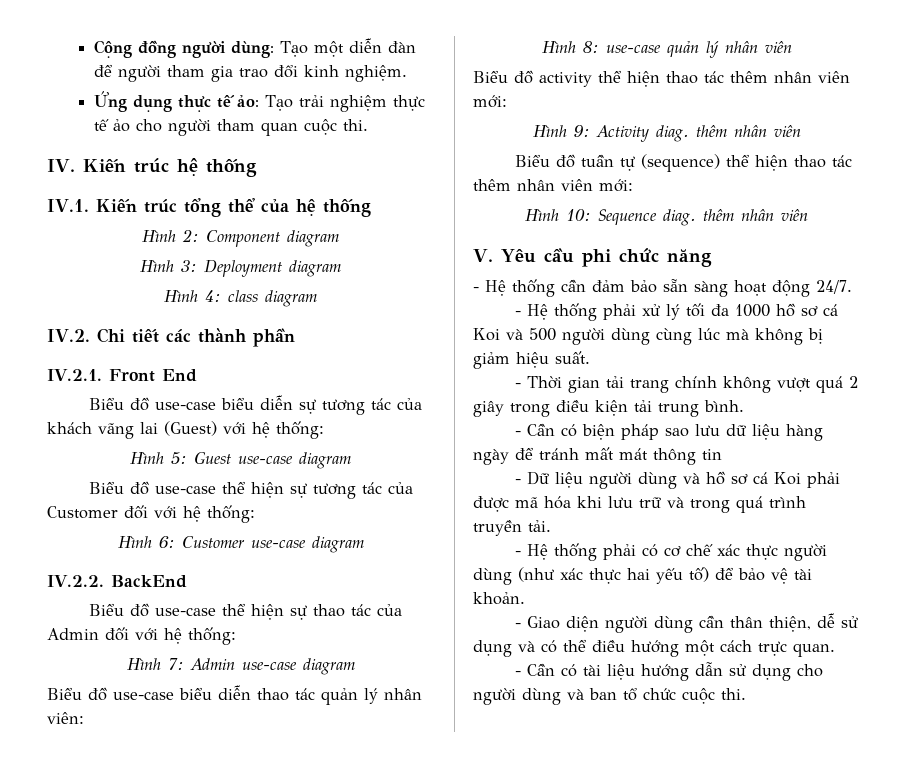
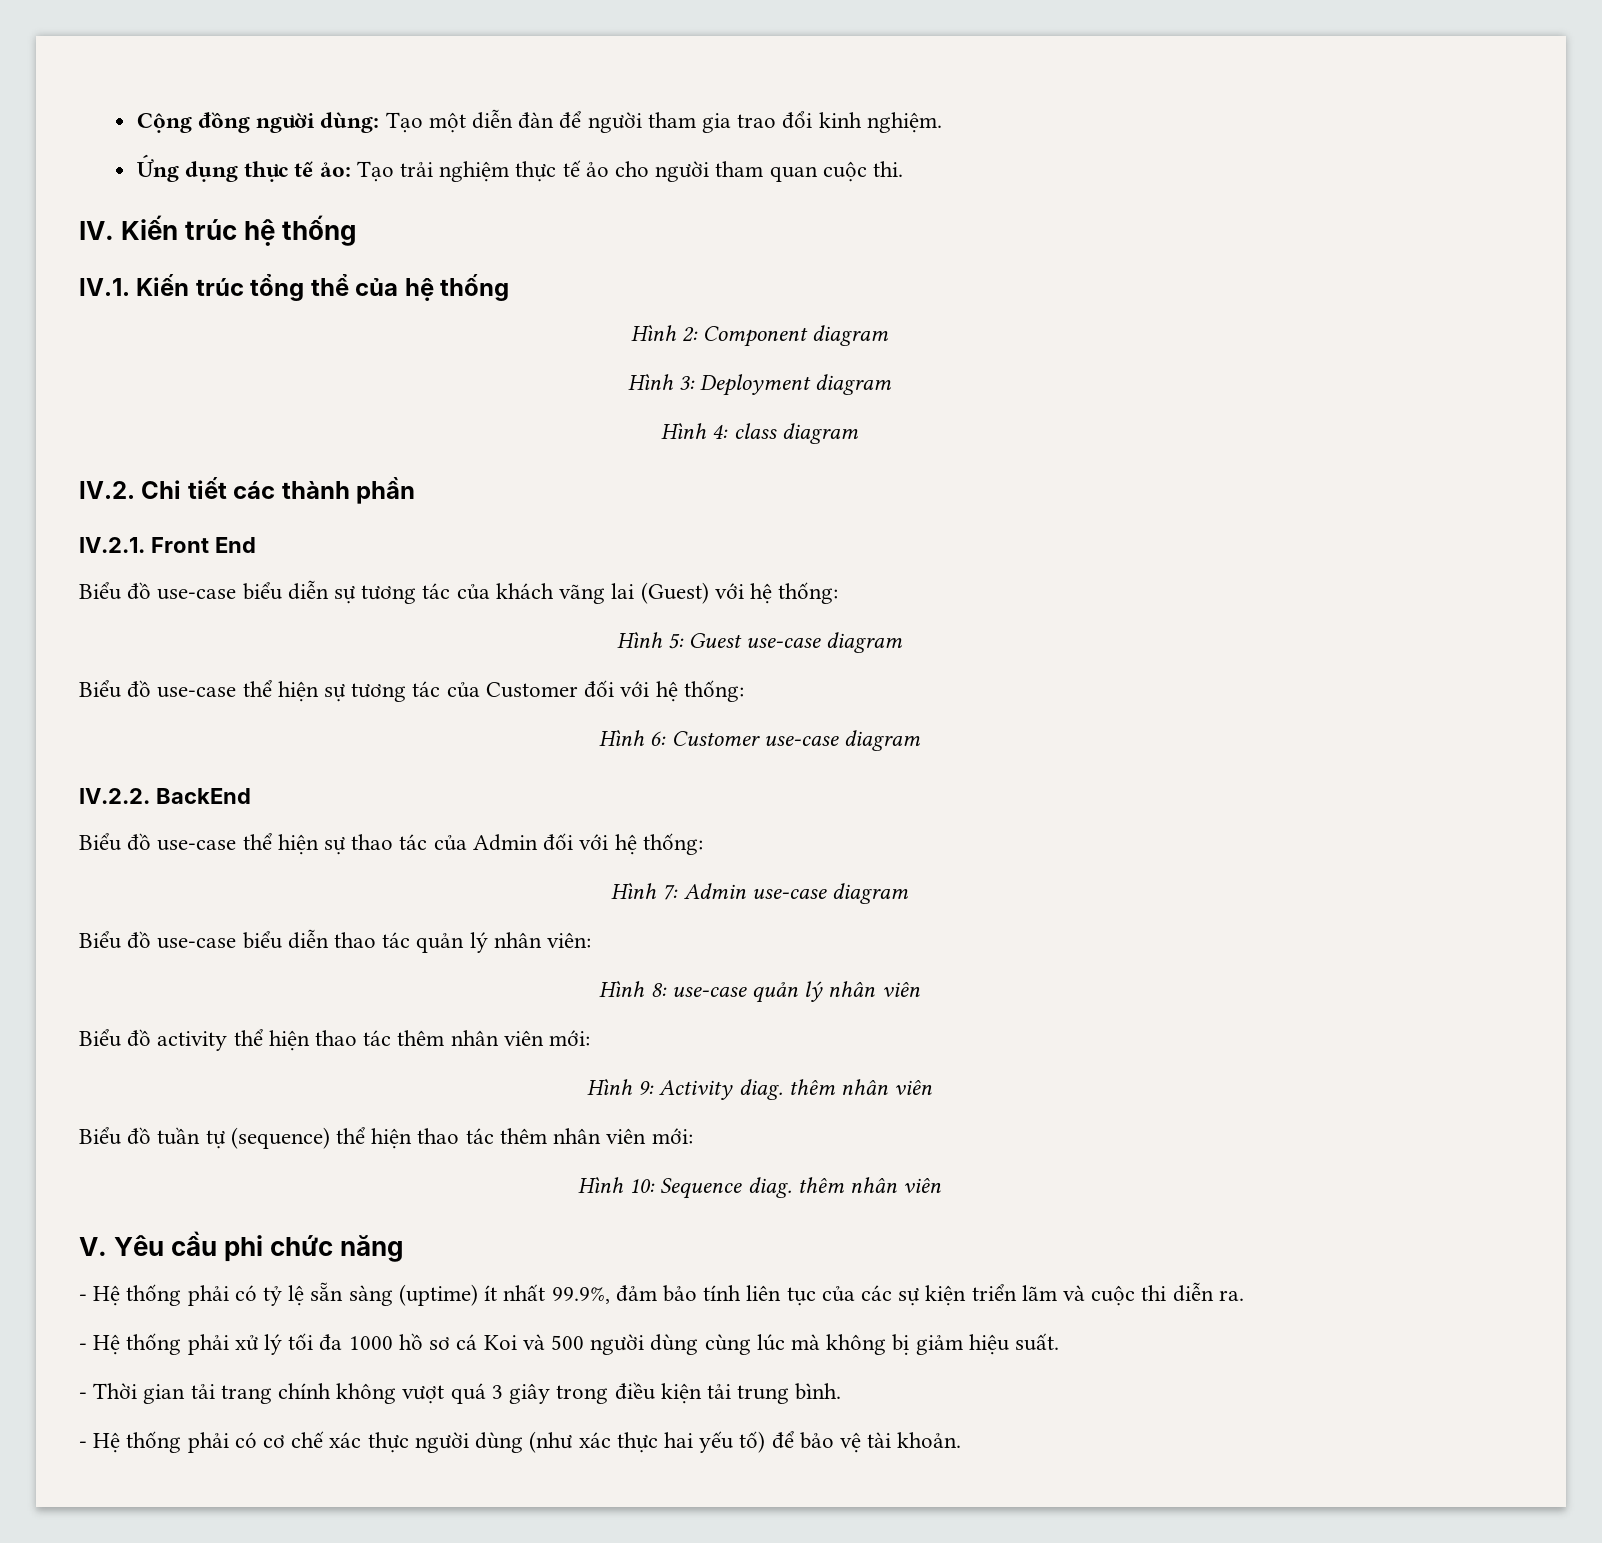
[561,279,852,297] cần đảm bảo sẵn sàng hoạt động 24/7. -> [187,1282,1244,1306] phải có tỷ lệ sẵn sàng (uptime) ít nhất 99.9%, đảm bảo tính liên tục của các sự kiện triển lãm và cuộc thi diễn ra.
[848,376,858,388] 2 -> [491,1385,503,1399] 3
[514,423,823,441] [473,447,722,465] [514,471,840,489] [473,496,806,513] [473,520,551,536] // - Cần có biện pháp sao lưu dữ liệu hàng ngày để tránh mất mát thông tin // - Dữ liệu người dùng và hồ sơ cá Koi phải được mã hóa khi lưu trữ và trong quá trình truyền tải. -> (842, 1391) none
[514,613,859,633] [473,639,835,657] [514,662,823,681] [473,688,746,705] // - Giao diện người dùng cần thân thiện, dễ sử dụng và có thể điều hướng một cách trực quan. // - Cần có tài liệu hướng dẫn sử dụng cho người dùng và ban tổ chức cuộc thi. -> (962, 1440) none

